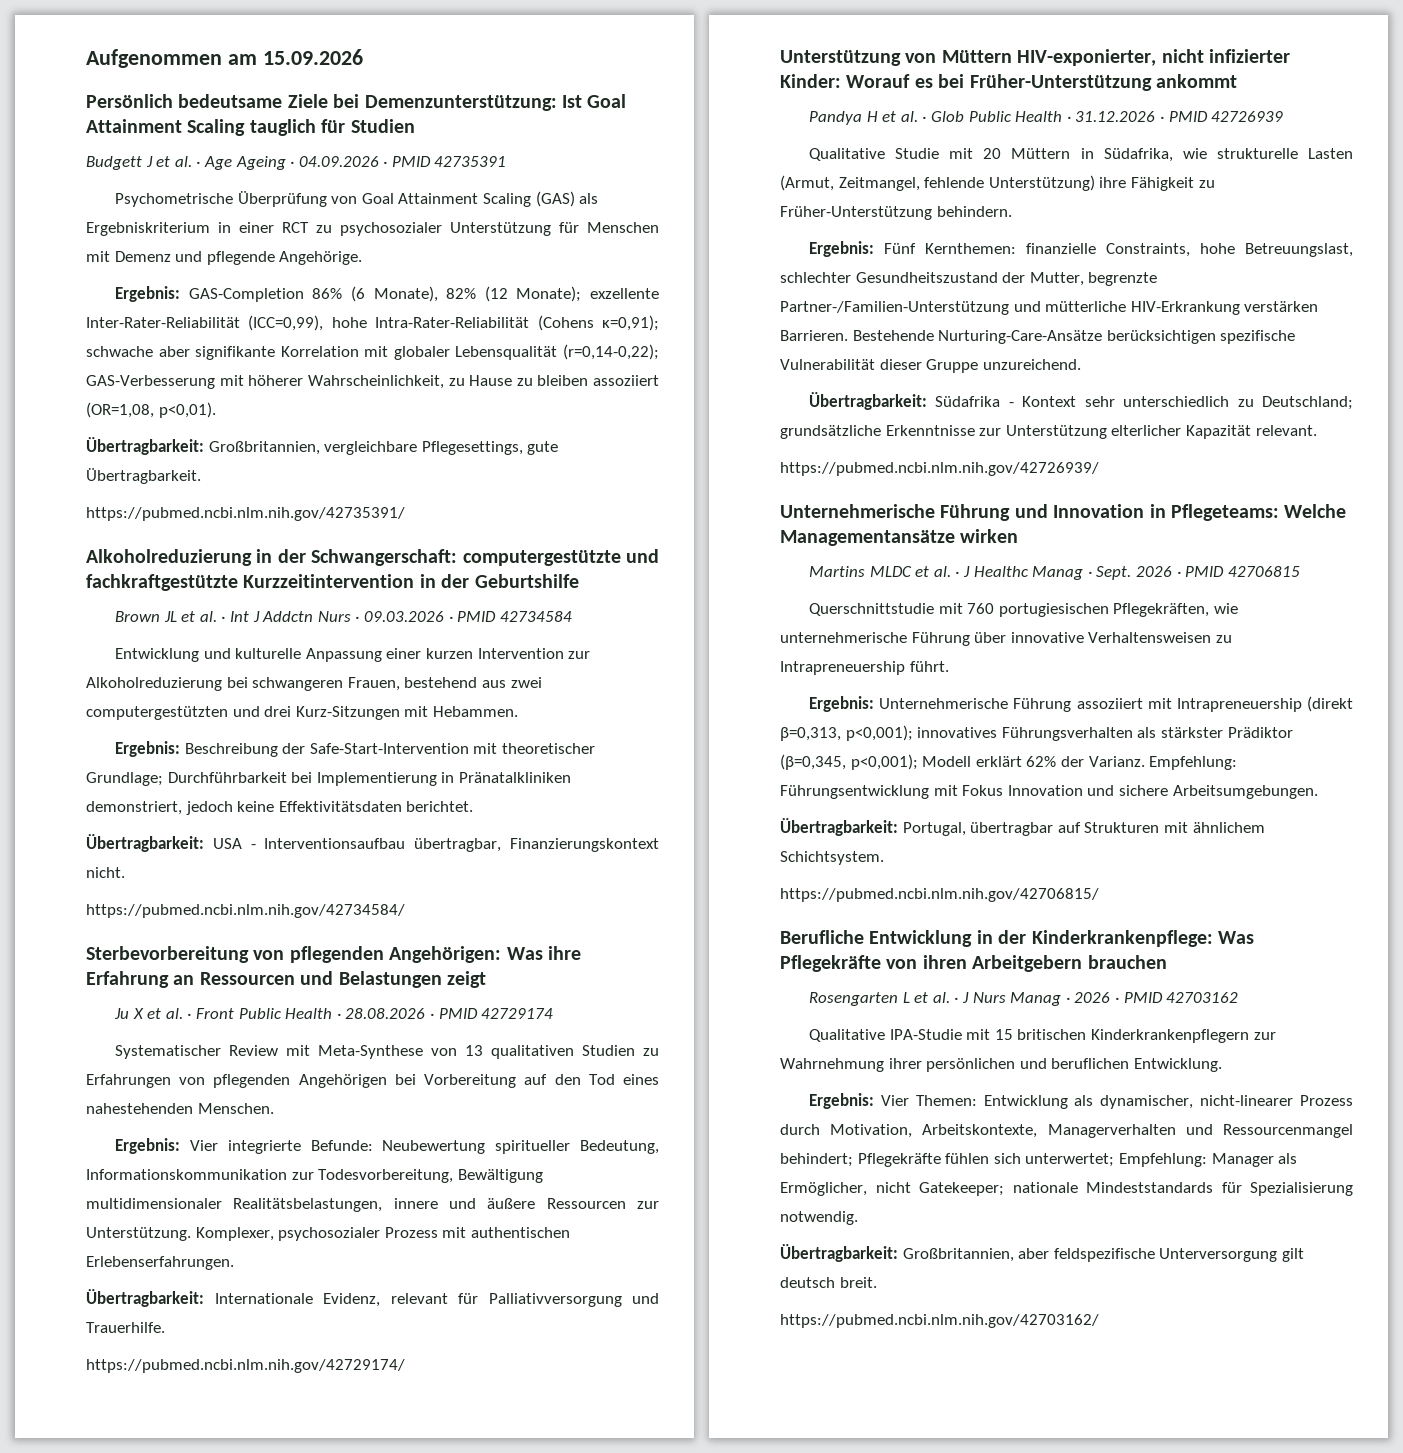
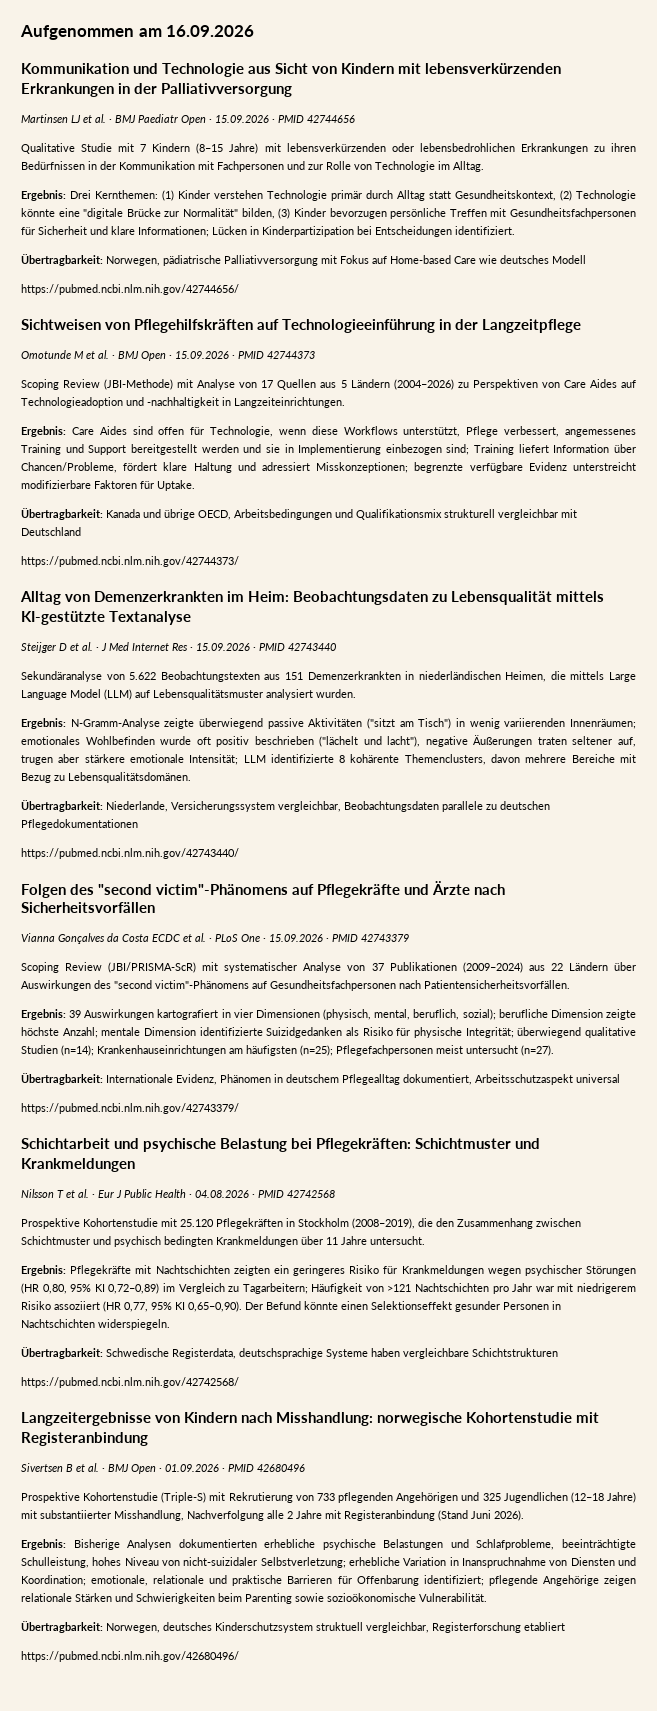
[262,49,363,65] [86,94,627,111] [86,119,415,136] [86,156,507,170] [115,191,599,207] [86,222,659,236] [86,251,363,265] [115,286,660,302] [86,315,659,331] [86,344,659,360] [86,375,659,389] [86,402,216,418] [86,437,559,455] [86,468,201,484] [86,507,405,521] [86,549,659,566] [86,574,579,591] [115,611,572,622] [115,648,591,662] [86,677,542,691] [86,706,518,720] [115,741,595,757] [86,772,571,786] [86,801,474,815] [86,834,659,852] [86,867,125,878] [86,904,405,918] [86,946,581,963] [86,971,486,988] [114,1008,554,1019] [115,1045,659,1059] [86,1074,659,1088] [86,1103,274,1114] [115,1138,659,1154] [86,1169,543,1183] [86,1198,659,1212] [86,1227,570,1241] [86,1256,234,1270] [86,1289,659,1307] [86,1322,165,1333] [86,1359,405,1373] [780,49,1290,66] [780,74,1237,91] [809,111,1284,125] [809,148,1353,162] [780,175,1215,191] [780,206,1012,220] [809,241,1353,257] [780,272,1158,286] [780,301,1319,315] [780,330,1296,344] [780,359,1081,373] [809,392,1353,410] [780,425,1317,439] [780,462,1099,476] [780,504,1347,521] [780,529,1019,546] [809,566,1300,580] [809,603,1238,617] [780,632,1232,646] [780,661,949,675] [809,696,1353,712] [780,725,1293,741] [780,754,1238,770] [780,785,1318,799] [780,818,1265,836] [780,851,884,865] [780,888,1099,902] [780,930,1254,947] [780,955,1167,972] [809,992,1239,1006] [809,1029,1276,1043] [780,1058,1222,1072] [809,1093,1353,1109] [780,1124,1353,1138] [780,1153,1298,1167] [780,1182,1353,1196] [780,1211,858,1225] [780,1244,1304,1262] [780,1277,877,1288] [780,1314,1099,1328] 15.09.2026 // Persönlich bedeutsame Ziele bei Demenzunterstützung: Ist Goal Attainment Scaling tauglich für Studien // Budgett J et al. · Age Ageing · 04.09.2026 · PMID 42735391 // Psychometrische Überprüfung von Goal Attainment Scaling (GAS) als Ergebniskriterium in einer RCT zu psychosozialer Unterstützung für Menschen mit Demenz und pflegende Angehörige. // Ergebnis: GAS-Completion 86% (6 Monate), 82% (12 Monate); exzellente Inter-Rater-Reliabilität (ICC=0,99), hohe Intra-Rater-Reliabilität (Cohens κ=0,91); schwache aber signifikante Korrelation mit globaler Lebensqualität (r=0,14-0,22); GAS-Verbesserung mit höherer Wahrscheinlichkeit, zu Hause zu bleiben assoziiert (OR=1,08, p<0,01). // Übertragbarkeit: Großbritannien, vergleichbare Pflegesettings, gute Übertragbarkeit. // https://pubmed.ncbi.nlm.nih.gov/42735391/ // Alkoholreduzierung in der Schwangerschaft: computergestützte und fachkraftgestützte Kurzzeitintervention in der Geburtshilfe // Brown JL et al. · Int J Addctn Nurs · 09.03.2026 · PMID 42734584 // Entwicklung und kulturelle Anpassung einer kurzen Intervention zur Alkoholreduzierung bei schwangeren Frauen, bestehend aus zwei computergestützten und drei Kurz-Sitzungen mit Hebammen. // Ergebnis: Beschreibung der Safe-Start-Intervention mit theoretischer Grundlage; Durchführbarkeit bei Implementierung in Pränatalkliniken demonstriert, jedoch keine Effektivitätsdaten berichtet. // Übertragbarkeit: USA - Interventionsaufbau übertragbar, Finanzierungskontext nicht. // https://pubmed.ncbi.nlm.nih.gov/42734584/ // Sterbevorbereitung von pflegenden Angehörigen: Was ihre Erfahrung an Ressourcen und Belastungen zeigt // Ju X et al. · Front Public Health · 28.08.2026 · PMID 42729174 // Systematischer Review mit Meta-Synthese von 13 qualitativen Studien zu Erfahrungen von pflegenden Angehörigen bei Vorbereitung auf den Tod eines nahestehenden Menschen. // Ergebnis: Vier integrierte Befunde: Neubewertung spiritueller Bedeutung, Informationskommunikation zur Todesvorbereitung, Bewältigung multidimensionaler Realitätsbelastungen, innere und äußere Ressourcen zur Unterstützung. Komplexer, psychosozialer Prozess mit authentischen Erlebenserfahrungen. // Übertragbarkeit: Internationale Evidenz, relevant für Palliativversorgung und Trauerhilfe. // https://pubmed.ncbi.nlm.nih.gov/42729174/ // Unterstützung von Müttern HIV-exponierter, nicht infizierter Kinder: Worauf es bei Früher-Unterstützung ankommt // Pandya H et al. · Glob Public Health · 31.12.2026 · PMID 42726939 // Qualitative Studie mit 20 Müttern in Südafrika, wie strukturelle Lasten (Armut, Zeitmangel, fehlende Unterstützung) ihre Fähigkeit zu Früher-Unterstützung behindern. // Ergebnis: Fünf Kernthemen: finanzielle Constraints, hohe Betreuungslast, schlechter Gesundheitszustand der Mutter, begrenzte Partner-/Familien-Unterstützung und mütterliche HIV-Erkrankung verstärken Barrieren. Bestehende Nurturing-Care-Ansätze berücksichtigen spezifische Vulnerabilität dieser Gruppe unzureichend. // Übertragbarkeit: Südafrika - Kontext sehr unterschiedlich zu Deutschland; grundsätzliche Erkenntnisse zur Unterstützung elterlicher Kapazität relevant. // https://pubmed.ncbi.nlm.nih.gov/42726939/ // Unternehmerische Führung und Innovation in Pflegeteams: Welche Managementansätze wirken // Martins MLDC et al. · J Healthc Manag · Sept. 2026 · PMID 42706815 // Querschnittstudie mit 760 portugiesischen Pflegekräften, wie unternehmerische Führung über innovative Verhaltensweisen zu Intrapreneuership führt. // Ergebnis: Unternehmerische Führung assoziiert mit Intrapreneuership (direkt β=0,313, p<0,001); innovatives Führungsverhalten als stärkster Prädiktor (β=0,345, p<0,001); Modell erklärt 62% der Varianz. Empfehlung: Führungsentwicklung mit Fokus Innovation und sichere Arbeitsumgebungen. // Übertragbarkeit: Portugal, übertragbar auf Strukturen mit ähnlichem Schichtsystem. // https://pubmed.ncbi.nlm.nih.gov/42706815/ // Berufliche Entwicklung in der Kinderkrankenpflege: Was Pflegekräfte von ihren Arbeitgebern brauchen // Rosengarten L et al. · J Nurs Manag · 2026 · PMID 42703162 // Qualitative IPA-Studie mit 15 britischen Kinderkrankenpflegern zur Wahrnehmung ihrer persönlichen und beruflichen Entwicklung. // Ergebnis: Vier Themen: Entwicklung als dynamischer, nicht-linearer Prozess durch Motivation, Arbeitskontexte, Managerverhalten und Ressourcenmangel behindert; Pflegekräfte fühlen sich unterwertet; Empfehlung: Manager als Ermöglicher, nicht Gatekeeper; nationale Mindeststandards für Spezialisierung notwendig. // Übertragbarkeit: Großbritannien, aber feldspezifische Unterversorgung gilt deutsch breit. // https://pubmed.ncbi.nlm.nih.gov/42703162/ -> [166,25,255,37] [21,63,562,77] [21,83,293,97] [21,114,355,125] [21,143,637,154] [21,161,484,172] [21,190,636,201] [21,208,637,219] [21,226,515,237] [21,254,586,266] [21,284,239,295] [21,319,582,333] [21,350,315,361] [21,379,636,390] [21,397,345,408] [21,426,636,437] [21,444,636,455] [21,462,636,473] [21,480,195,491] [21,508,577,520] [21,527,81,536] [21,556,239,567] [20,591,605,605] [21,611,192,625] [21,642,336,653] [21,671,637,682] [21,689,356,700] [21,718,637,729] [21,735,637,747] [21,754,636,765] [21,772,191,783] [21,800,550,812] [21,819,138,830] [21,848,239,859] [21,881,506,898] [21,902,155,913] [21,933,409,944] [21,962,637,973] [21,980,570,991] [21,1009,636,1020] [21,1027,637,1038] [21,1045,554,1056] [21,1073,620,1085] [21,1103,239,1114] [21,1138,541,1152] [21,1158,135,1172] [21,1189,335,1198] [21,1218,581,1229] [21,1236,425,1247] [21,1265,636,1276] [21,1283,636,1294] [21,1301,561,1312] [21,1319,170,1330] [21,1347,558,1359] [21,1377,239,1388] [21,1412,600,1426] [21,1432,148,1446] [21,1463,305,1474] [21,1492,636,1503] [21,1510,524,1521] [21,1539,636,1550] [21,1557,637,1568] [21,1575,636,1586] [21,1593,487,1604] [21,1621,565,1633] [21,1651,239,1662] 16.09.2026 // Kommunikation und Technologie aus Sicht von Kindern mit lebensverkürzenden Erkrankungen in der Palliativversorgung // Martinsen LJ et al. · BMJ Paediatr Open · 15.09.2026 · PMID 42744656 // Qualitative Studie mit 7 Kindern (8–15 Jahre) mit lebensverkürzenden oder lebensbedrohlichen Erkrankungen zu ihren Bedürfnissen in der Kommunikation mit Fachpersonen und zur Rolle von Technologie im Alltag. // Ergebnis: Drei Kernthemen: (1) Kinder verstehen Technologie primär durch Alltag statt Gesundheitskontext, (2) Technologie könnte eine "digitale Brücke zur Normalität" bilden, (3) Kinder bevorzugen persönliche Treffen mit Gesundheitsfachpersonen für Sicherheit und klare Informationen; Lücken in Kinderpartizipation bei Entscheidungen identifiziert. // Übertragbarkeit: Norwegen, pädiatrische Palliativversorgung mit Fokus auf Home-based Care wie deutsches Modell // https://pubmed.ncbi.nlm.nih.gov/42744656/ // Sichtweisen von Pflegehilfskräften auf Technologieeinführung in der Langzeitpflege // Omotunde M et al. · BMJ Open · 15.09.2026 · PMID 42744373 // Scoping Review (JBI-Methode) mit Analyse von 17 Quellen aus 5 Ländern (2004–2026) zu Perspektiven von Care Aides auf Technologieadoption und -nachhaltigkeit in Langzeiteinrichtungen. // Ergebnis: Care Aides sind offen für Technologie, wenn diese Workflows unterstützt, Pflege verbessert, angemessenes Training und Support bereitgestellt werden und sie in Implementierung einbezogen sind; Training liefert Information über Chancen/Probleme, fördert klare Haltung und adressiert Misskonzeptionen; begrenzte verfügbare Evidenz unterstreicht modifizierbare Faktoren für Uptake. // Übertragbarkeit: Kanada und übrige OECD, Arbeitsbedingungen und Qualifikationsmix strukturell vergleichbar mit Deutschland // https://pubmed.ncbi.nlm.nih.gov/42744373/ // Alltag von Demenzerkrankten im Heim: Beobachtungsdaten zu Lebensqualität mittels KI-gestützte Textanalyse // Steijger D et al. · J Med Internet Res · 15.09.2026 · PMID 42743440 // Sekundäranalyse von 5.622 Beobachtungstexten aus 151 Demenzerkrankten in niederländischen Heimen, die mittels Large Language Model (LLM) auf Lebensqualitätsmuster analysiert wurden. // Ergebnis: N-Gramm-Analyse zeigte überwiegend passive Aktivitäten ("sitzt am Tisch") in wenig variierenden Innenräumen; emotionales Wohlbefinden wurde oft positiv beschrieben ("lächelt und lacht"), negative Äußerungen traten seltener auf, trugen aber stärkere emotionale Intensität; LLM identifizierte 8 kohärente Themenclusters, davon mehrere Bereiche mit Bezug zu Lebensqualitätsdomänen. // Übertragbarkeit: Niederlande, Versicherungssystem vergleichbar, Beobachtungsdaten parallele zu deutschen Pflegedokumentationen // https://pubmed.ncbi.nlm.nih.gov/42743440/ // Folgen des "second victim"-Phänomens auf Pflegekräfte und Ärzte nach Sicherheitsvorfällen // Vianna Gonçalves da Costa ECDC et al. · PLoS One · 15.09.2026 · PMID 42743379 // Scoping Review (JBI/PRISMA-ScR) mit systematischer Analyse von 37 Publikationen (2009–2024) aus 22 Ländern über Auswirkungen des "second victim"-Phänomens auf Gesundheitsfachpersonen nach Patientensicherheitsvorfällen. // Ergebnis: 39 Auswirkungen kartografiert in vier Dimensionen (physisch, mental, beruflich, sozial); berufliche Dimension zeigte höchste Anzahl; mentale Dimension identifizierte Suizidgedanken als Risiko für physische Integrität; überwiegend qualitative Studien (n=14); Krankenhauseinrichtungen am häufigsten (n=25); Pflegefachpersonen meist untersucht (n=27). // Übertragbarkeit: Internationale Evidenz, Phänomen in deutschem Pflegealltag dokumentiert, Arbeitsschutzaspekt universal // https://pubmed.ncbi.nlm.nih.gov/42743379/ // Schichtarbeit und psychische Belastung bei Pflegekräften: Schichtmuster und Krankmeldungen // Nilsson T et al. · Eur J Public Health · 04.08.2026 · PMID 42742568 // Prospektive Kohortenstudie mit 25.120 Pflegekräften in Stockholm (2008–2019), die den Zusammenhang zwischen Schichtmuster und psychisch bedingten Krankmeldungen über 11 Jahre untersucht. // Ergebnis: Pflegekräfte mit Nachtschichten zeigten ein geringeres Risiko für Krankmeldungen wegen psychischer Störungen (HR 0,80, 95% KI 0,72–0,89) im Vergleich zu Tagarbeitern; Häufigkeit von >121 Nachtschichten pro Jahr war mit niedrigerem Risiko assoziiert (HR 0,77, 95% KI 0,65–0,90). Der Befund könnte einen Selektionseffekt gesunder Personen in Nachtschichten widerspiegeln. // Übertragbarkeit: Schwedische Registerdata, deutschsprachige Systeme haben vergleichbare Schichtstrukturen // https://pubmed.ncbi.nlm.nih.gov/42742568/ // Langzeitergebnisse von Kindern nach Misshandlung: norwegische Kohortenstudie mit Registeranbindung // Sivertsen B et al. · BMJ Open · 01.09.2026 · PMID 42680496 // Prospektive Kohortenstudie (Triple-S) mit Rekrutierung von 733 pflegenden Angehörigen und 325 Jugendlichen (12–18 Jahre) mit substantiierter Misshandlung, Nachverfolgung alle 2 Jahre mit Registeranbindung (Stand Juni 2026). // Ergebnis: Bisherige Analysen dokumentierten erhebliche psychische Belastungen und Schlafprobleme, beeinträchtigte Schulleistung, hohes Niveau von nicht-suizidaler Selbstverletzung; erhebliche Variation in Inanspruchnahme von Diensten und Koordination; emotionale, relationale und praktische Barrieren für Offenbarung identifiziert; pflegende Angehörige zeigen relationale Stärken und Schwierigkeiten beim Parenting sowie sozioökonomische Vulnerabilität. // Übertragbarkeit: Norwegen, deutsches Kinderschutzsystem struktuell vergleichbar, Registerforschung etabliert // https://pubmed.ncbi.nlm.nih.gov/42680496/

